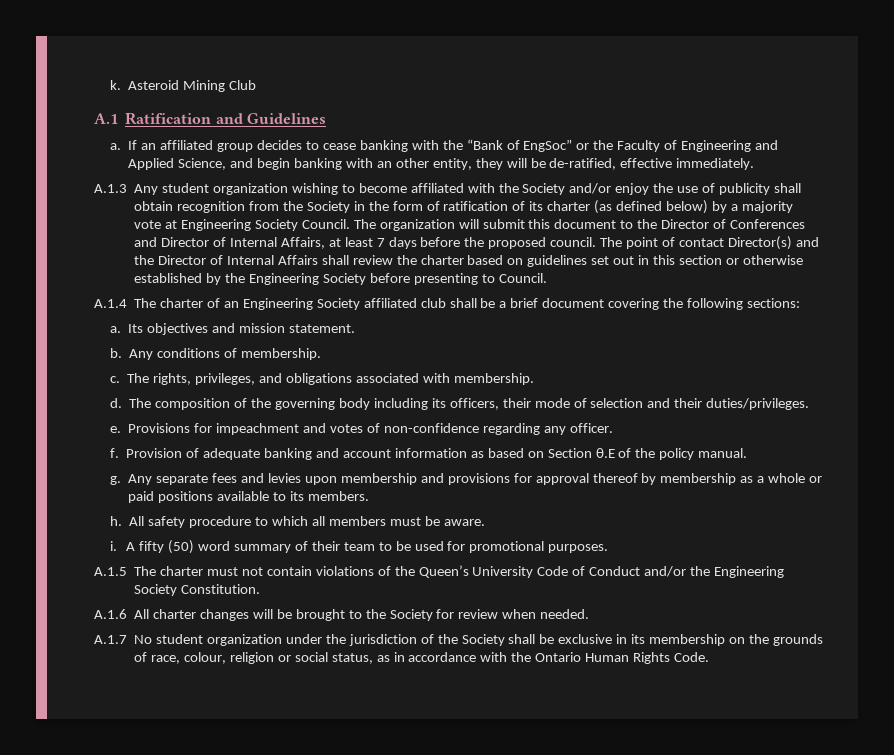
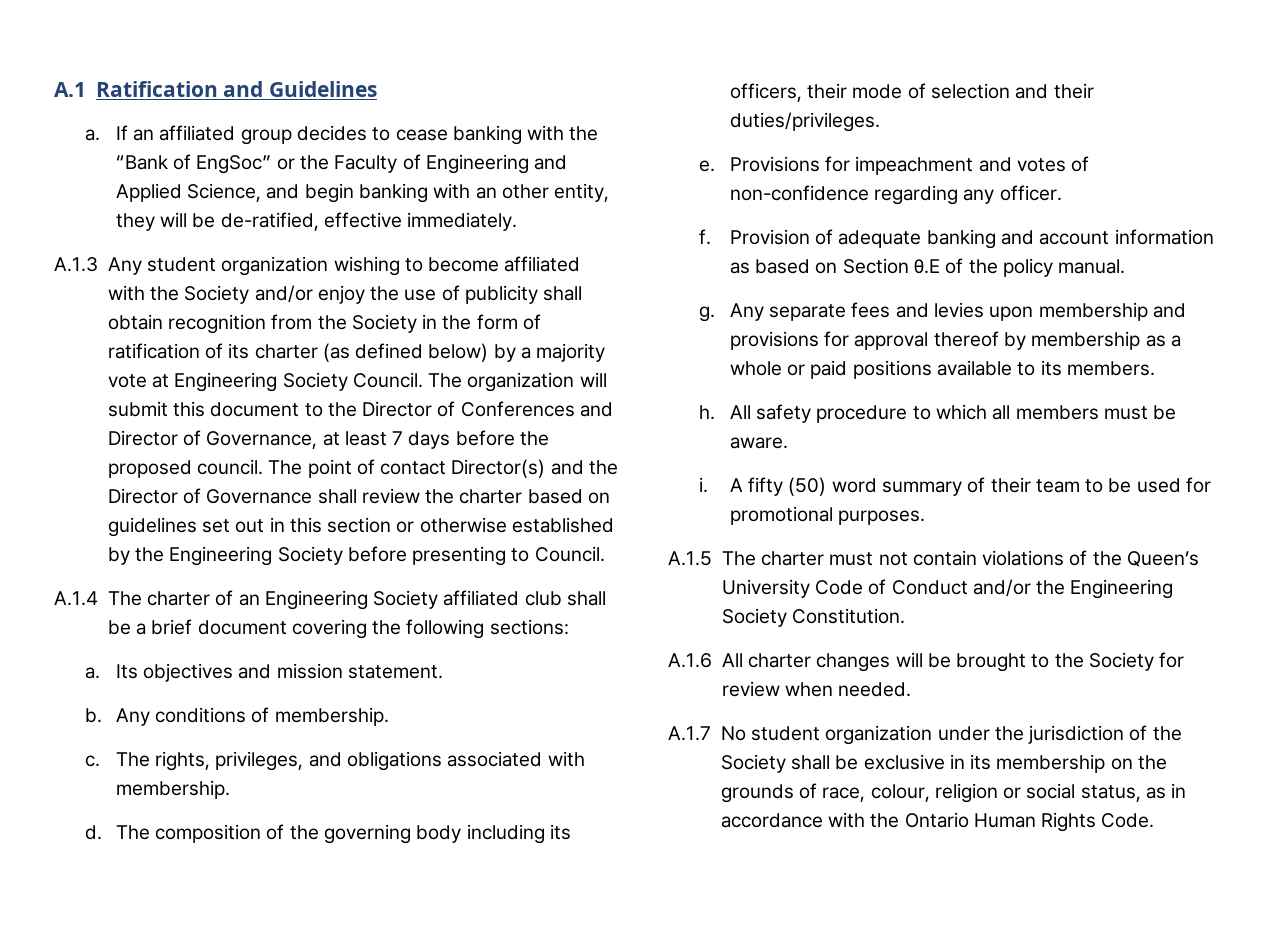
[110,80,257,92] k. Asteroid Mining Club // -> (54, 89) none
[229,237,325,249] Internal Affairs, -> [206,431,318,449] Governance,
[226,255,318,265] Internal Affairs -> [206,489,313,504] Governance

